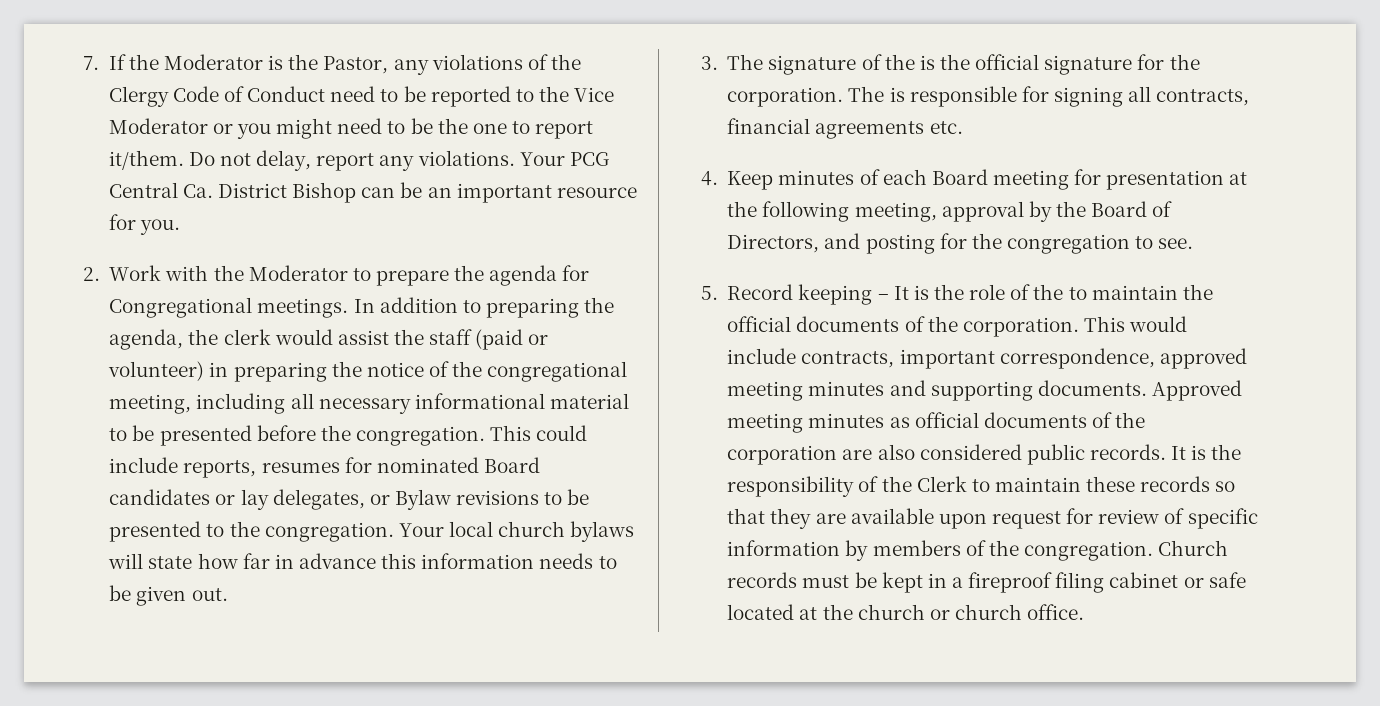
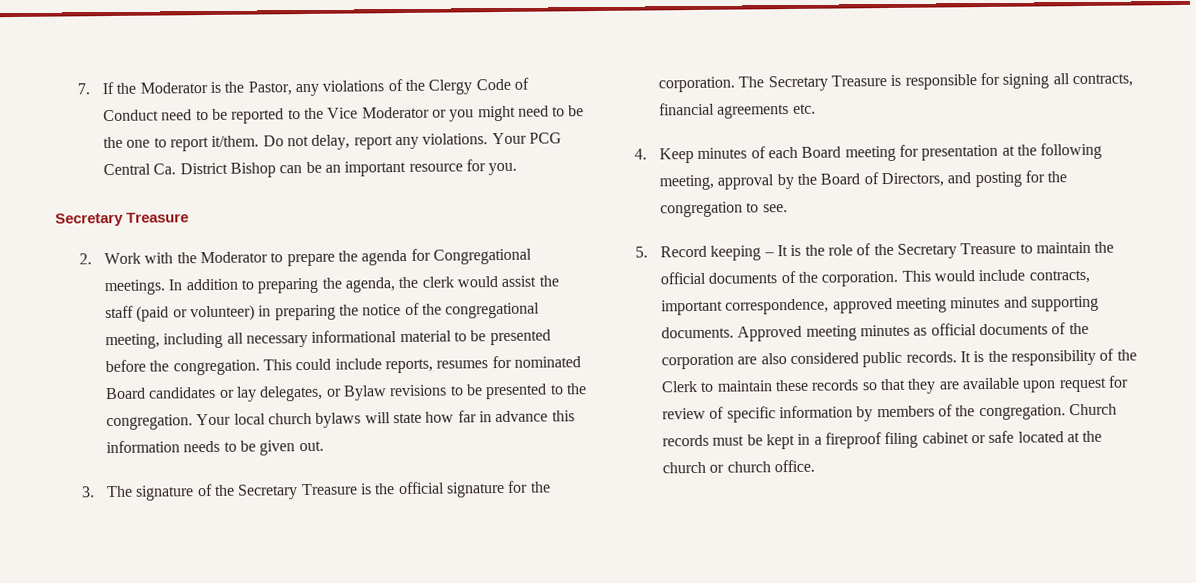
(180, 227) none -> [55,212,190,227] // Secretary Treasure
(915, 62) none -> [237,483,358,500] Secretary Treasure
(885, 94) none -> [767,75,887,92] Secretary Treasure
(1064, 292) none -> [896,242,1017,259] Secretary Treasure

